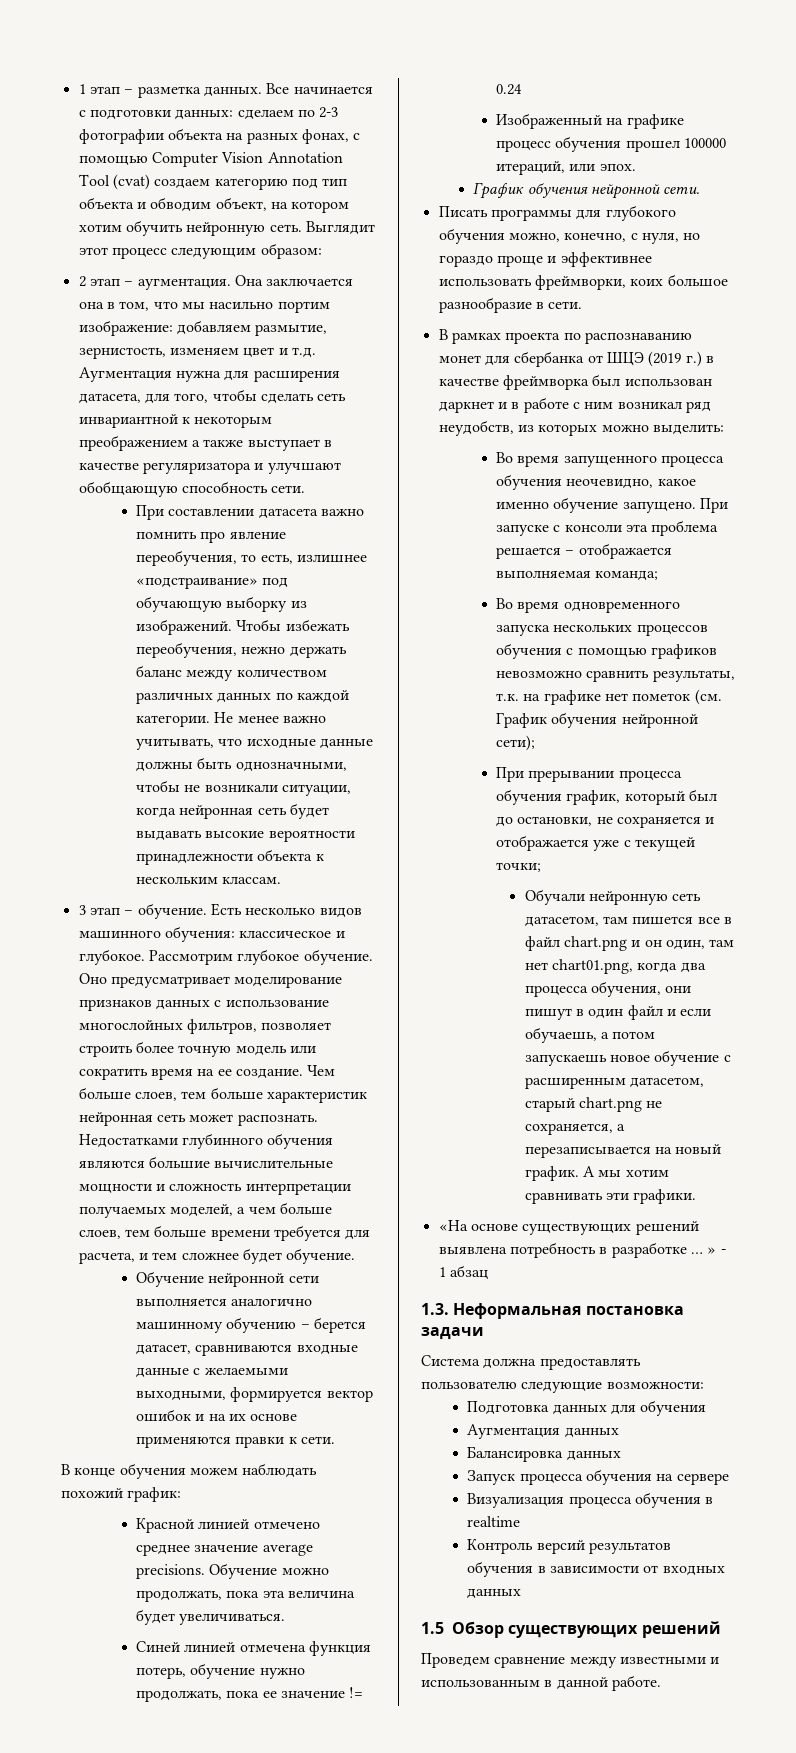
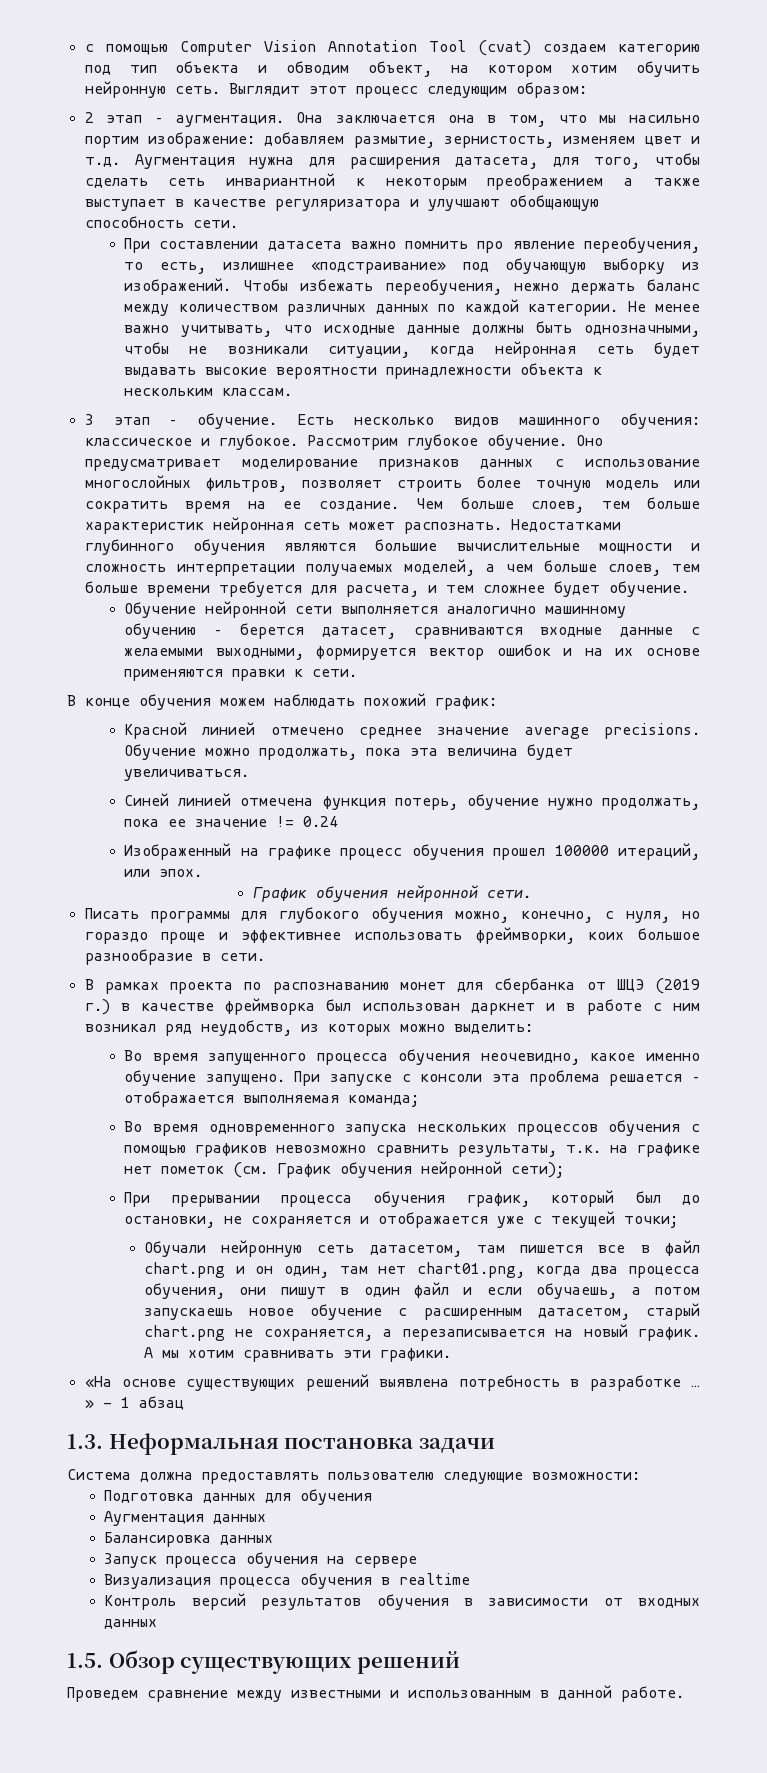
[78,83,373,98] [78,107,339,120] [78,128,349,144] 1 этап – разметка данных. Все начинается с подготовки данных: сделаем по 2-3 фотографии объекта на разных фонах, -> (84, 48) none
[421,1622,444,1634] 1.5 -> [67,1653,103,1668] 1.5.

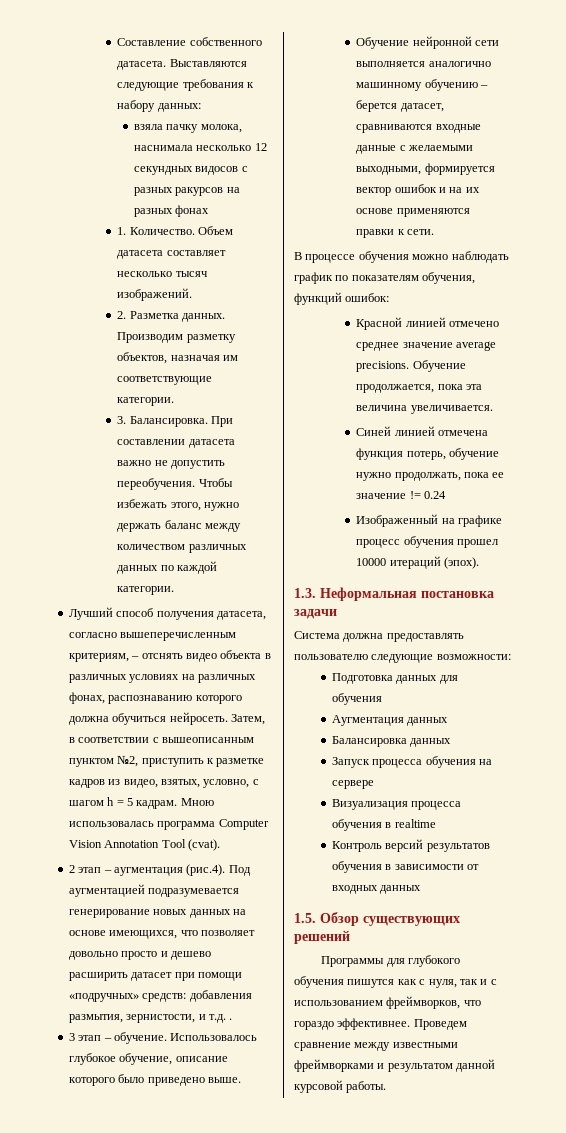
[84,40,700,56] [84,61,700,77] [84,81,587,98] [84,112,700,127] [84,132,700,148] [84,153,700,169] [84,173,700,190] [84,195,599,211] [84,216,238,228] [124,237,700,253] [124,258,700,274] [124,278,559,295] с помощью Computer Vision Annotation Tool (cvat) создаем категорию под тип объекта и обводим объект, на котором хотим обучить нейронную сеть. Выглядит этот процесс следующим образом: // 2 этап – аугментация. Она заключается она в том, что мы насильно портим изображение: добавляем размытие, зернистость, изменяем цвет и т.д. Аугментация нужна для расширения датасета, для того, чтобы сделать сеть инвариантной к некоторым преображением а также выступает в качестве регуляризатора и улучшают обобщающую способность сети. // При составлении датасета важно помнить про явление переобучения, то есть, излишнее «подстраивание» под обучающую выборку из изображений. Чтобы избежать переобучения, нежно -> [117,37,262,46] [117,59,247,70] [117,79,255,91] [117,100,201,112] [133,124,242,133] [133,143,267,151] [133,166,248,175] [133,187,240,196] [133,205,210,217] [117,226,234,235] [117,250,226,259] [117,271,207,277] [117,288,193,301] [117,311,226,322] [117,332,236,343] [117,352,239,364] [117,376,213,385] [117,397,175,406] [117,416,234,427] [117,439,235,448] [117,460,226,469] [117,478,233,490] [117,499,240,511] Составление собственного датасета. Выставляются следующие требования к набору данных: // взяла пачку молока, наснимала несколько 12 секундных видосов с разных ракурсов на разных фонах // 1. Количество. Объем датасета составляет несколько тысяч изображений. // 2. Разметка данных. Производим разметку объектов, назначая им соответствующие категории. // 3. Балансировка. При составлении датасета важно не допустить переобучения. Чтобы избежать этого, нужно
[627,301,700,312] [124,321,700,337] [124,341,700,358] [124,363,603,379] [124,388,293,397] [84,413,700,429] [84,434,603,450] [84,459,700,471] [84,475,700,492] [84,497,700,513] [84,517,621,534] [84,539,700,555] [84,559,700,576] [84,581,689,597] Не менее важно учитывать, что исходные данные должны быть однозначными, чтобы не возникали ситуации, когда нейронная сеть будет выдавать высокие вероятности принадлежности объекта к нескольким классам. // 3 этап – обучение. Есть несколько видов машинного обучения: классическое и глубокое. Рассмотрим глубокое обучение. Оно предусматривает моделирование признаков данных с использование многослойных фильтров, позволяет строить более точную модель или сократить время на ее создание. Чем больше слоев, тем больше характеристик нейронная сеть может распознать. Недостатками глубинного обучения являются большие вычислительные мощности и сложность интерпретации получаемых моделей, а чем больше слоев, тем больше времени требуется для расчета, и тем сложнее будет обучение. -> [68,607,266,620] [68,632,237,641] [68,650,271,662] [68,674,256,683] [68,692,242,704] [68,712,265,725] [68,737,254,743] [68,755,265,767] [68,779,259,788] [68,797,214,809] [68,819,269,830] [68,839,220,851] [68,864,251,876] [68,884,240,897] [68,909,246,918] [68,930,255,939] [68,951,211,960] [68,972,242,981] [68,990,252,1002] [68,1014,233,1023] [68,1032,258,1044] [68,1053,228,1065] [68,1074,241,1086] // Лучший способ получения датасета, согласно вышеперечисленным критериям, – отснять видео объекта в различных условиях на различных фонах, распознаванию которого должна обучиться нейросеть. Затем, в соответствии с вышеописанным пунктом №2, приступить к разметке кадров из видео, взятых, условно, с шагом h = 5 кадрам. Мною использовалась программа Computer Vision Annotation Tool (cvat). // 2 этап – аугментация (рис.4). Под аугментацией подразумевается генерирование новых данных на основе имеющихся, что позволяет довольно просто и дешево расширить датасет при помощи «подручных» средств: добавления размытия, зернистости, и т.д. . // 3 этап – обучение. Использовалось глубокое обучение, описание которого было приведено выше.
[85,693,497,710] конце обучения можем наблюдать похожий график: -> [305,251,509,263] [294,272,476,284] [294,292,390,305] процессе обучения можно наблюдать график по показателям обучения, функций ошибок:
[205,748,358,760] можно продолжать, -> [356,384,435,393] продолжается,
[527,744,574,760] [124,769,250,781] будет увеличиваться. -> [410,405,493,414] увеличивается.
[554,843,700,860] [124,869,203,878] [252,885,532,902] [84,907,700,923] [84,927,700,944] [84,949,265,965] [84,978,700,994] [84,998,700,1015] [84,1020,533,1036] [124,1049,700,1065] [124,1070,700,1086] [124,1091,420,1107] [124,1120,700,1136] [124,1143,700,1157] [124,1161,565,1178] [124,1190,700,1207] [124,1211,679,1228] [143,1240,701,1257] [143,1262,700,1278] [143,1282,700,1299] [143,1303,700,1320] [143,1324,700,1341] [143,1347,451,1362] [84,1374,700,1391] [84,1396,184,1410] 100000 итераций, или эпох. // График обучения нейронной сети. // Писать программы для глубокого обучения можно, конечно, с нуля, но гораздо проще и эффективнее использовать фреймворки, коих большое разнообразие в сети. // В рамках проекта по распознаванию монет для сбербанка от ШЦЭ (2019 г.) в качестве фреймворка был использован даркнет и в работе с ним возникал ряд неудобств, из которых можно выделить: // Во время запущенного процесса обучения неочевидно, какое именно обучение запущено. При запуске с консоли эта проблема решается – отображается выполняемая команда; // Во время одновременного запуска нескольких процессов обучения с помощью графиков невозможно сравнить результаты, т.к. на графике нет пометок (см. График обучения нейронной сети); // При прерывании процесса обучения график, который был до остановки, не сохраняется и отображается уже с текущей точки; // Обучали нейронную сеть датасетом, там пишется все в файл chart.png и он один, там нет chart01.png, когда два процесса обучения, они пишут в один файл и если обучаешь, а потом запускаешь новое обучение с расширенным датасетом, старый chart.png не сохраняется, а перезаписывается на новый график. А мы хотим сравнивать эти графики. // «На основе существующих решений выявлена потребность в разработке … » - 1 абзац -> [356,556,480,569] 10000 итераций (эпох).
[67,1685,684,1702] Проведем сравнение между известными и использованным в данной работе. -> [321,955,461,967] [294,976,497,988] [294,996,481,1009] [294,1018,467,1030] [294,1042,458,1051] [294,1059,496,1072] [294,1080,387,1093] Программы для глубокого обучения пишутся как с нуля, так и с использованием фреймворков, что гораздо эффективнее. Проведем сравнение между известными фреймворками и результатом данной курсовой работы.

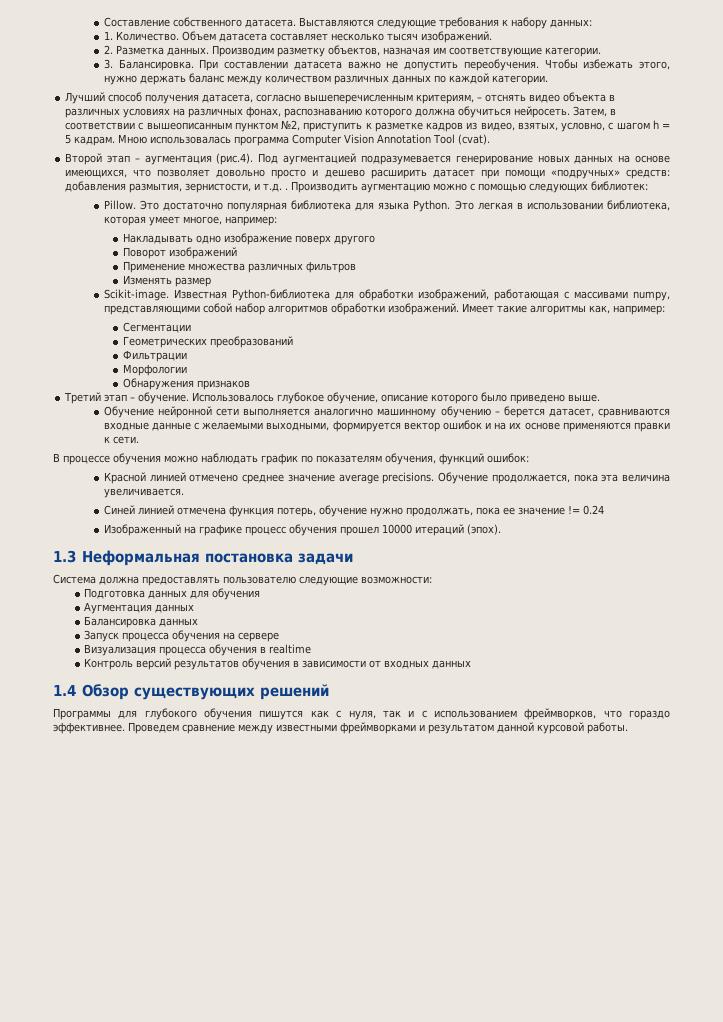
[133,124,242,133] [133,143,267,151] [133,166,248,175] [133,187,240,196] [133,205,210,217] // взяла пачку молока, наснимала несколько 12 секундных видосов с разных ракурсов на разных фонах -> (592, 23) none
[68,865,75,873] 2 -> [65,153,103,165] Второй
[68,1033,75,1041] // 3 -> [291,181,649,193] [103,200,670,212] [103,216,277,226] [123,233,376,245] [123,247,238,259] [123,261,357,273] [123,275,212,287] [103,289,671,301] [103,303,665,315] [123,322,192,333] [123,336,294,348] [123,350,188,362] [123,364,188,376] [123,378,251,390] [64,392,102,404] Производить аугментацию можно с помощью следующих библиотек: // Pillow. Это достаточно популярная библиотека для языка Python. Это легкая в использовании библиотека, которая умеет многое, например: // Накладывать одно изображение поверх другого // Поворот изображений // Применение множества различных фильтров // Изменять размер // Scikit-image. Известная Python-библиотека для обработки изображений, работающая с массивами numpy, представляющими собой набор алгоритмов обработки изображений. Имеет такие алгоритмы как, например: // Сегментации // Геометрических преобразований // Фильтрации // Морфологии // Обнаружения признаков // Третий
[294,588,316,598] 1.3. -> [53,550,76,563] 1.3
[294,913,316,923] 1.5. -> [53,685,76,696] 1.4

